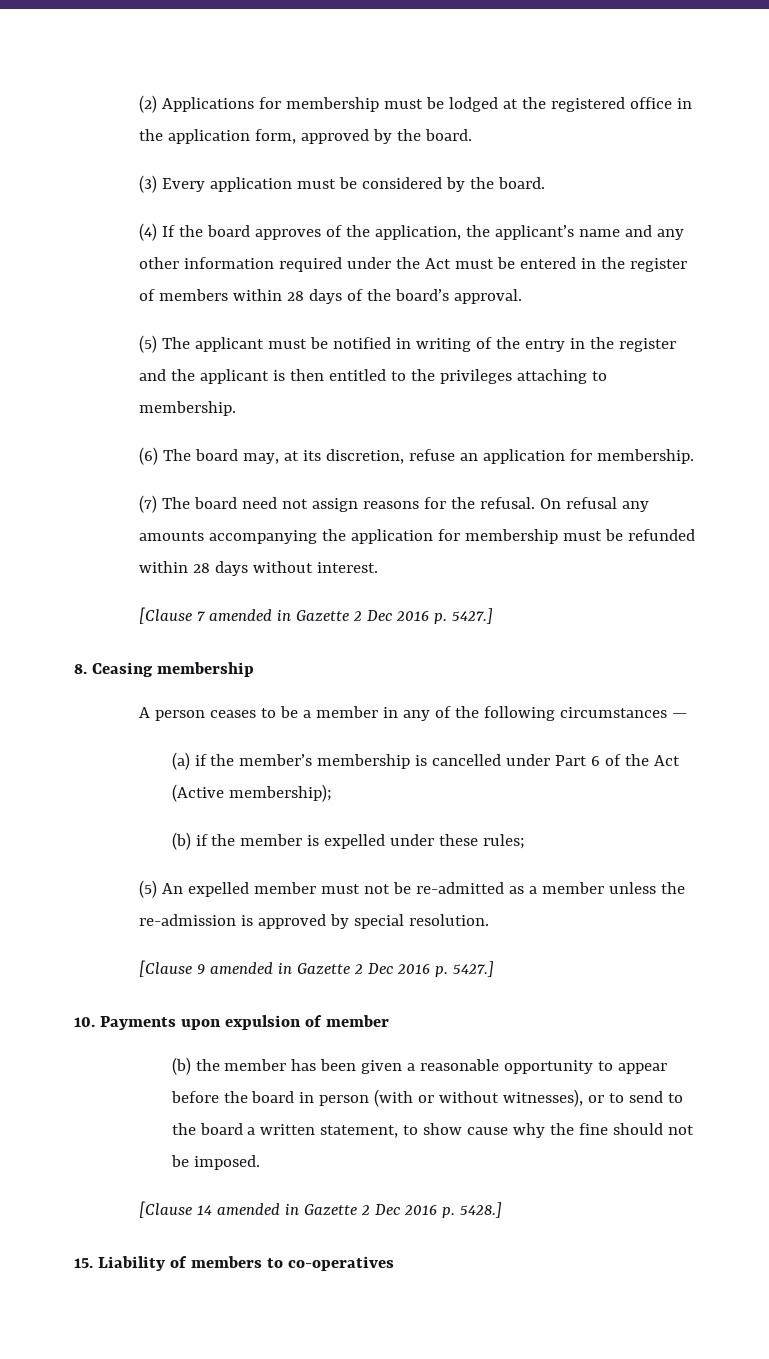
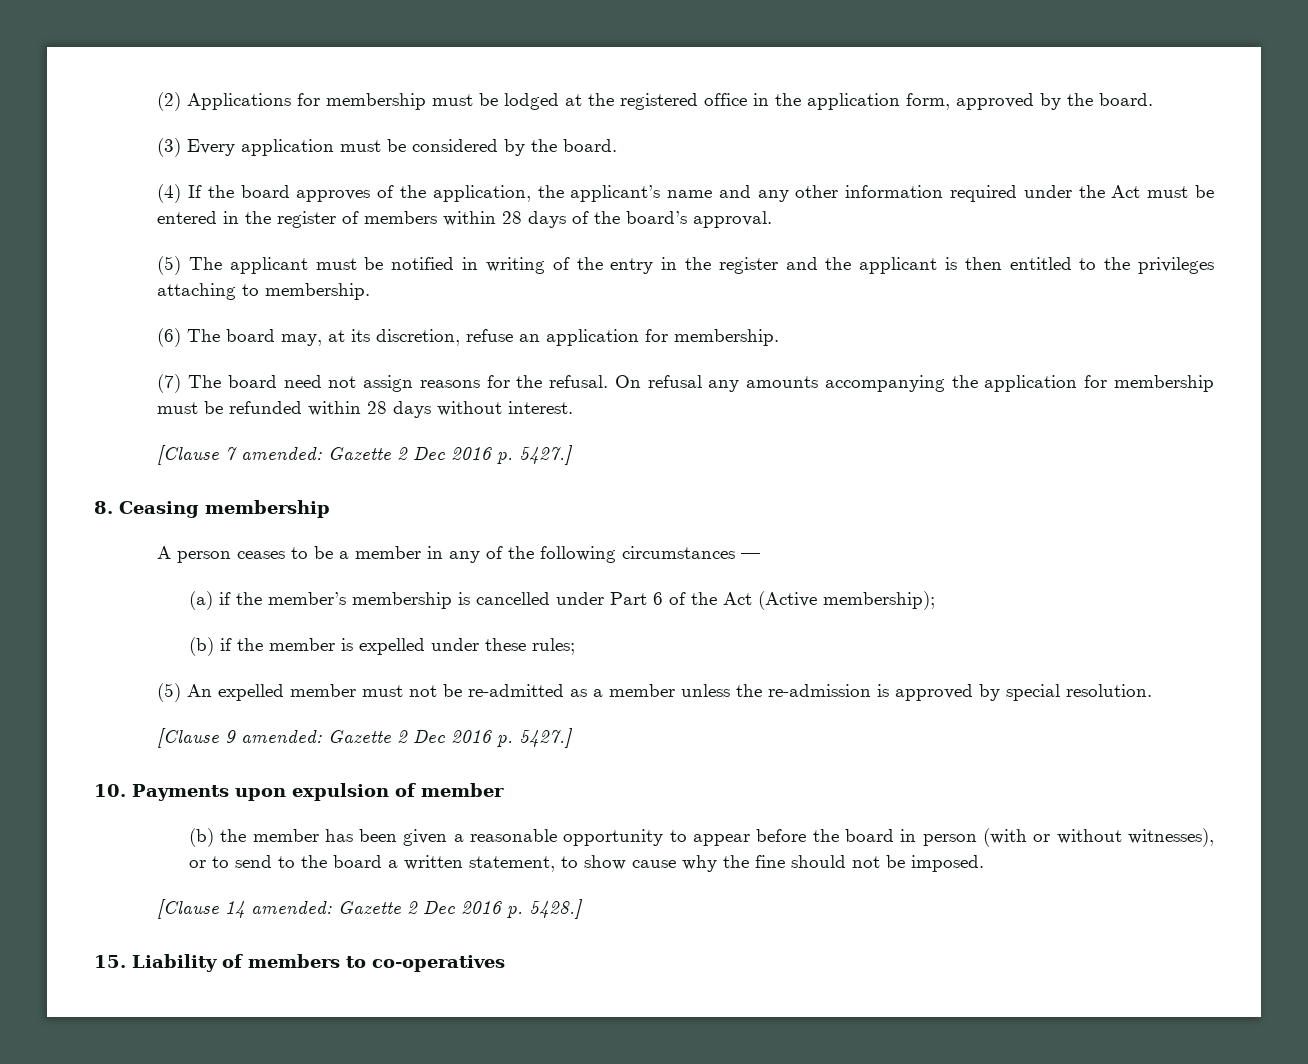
[208,609,291,621] amended in -> [241,447,323,460] amended:
[209,962,292,974] amended in -> [241,730,323,743] amended:
[216,1203,299,1215] amended in -> [251,901,333,914] amended:

